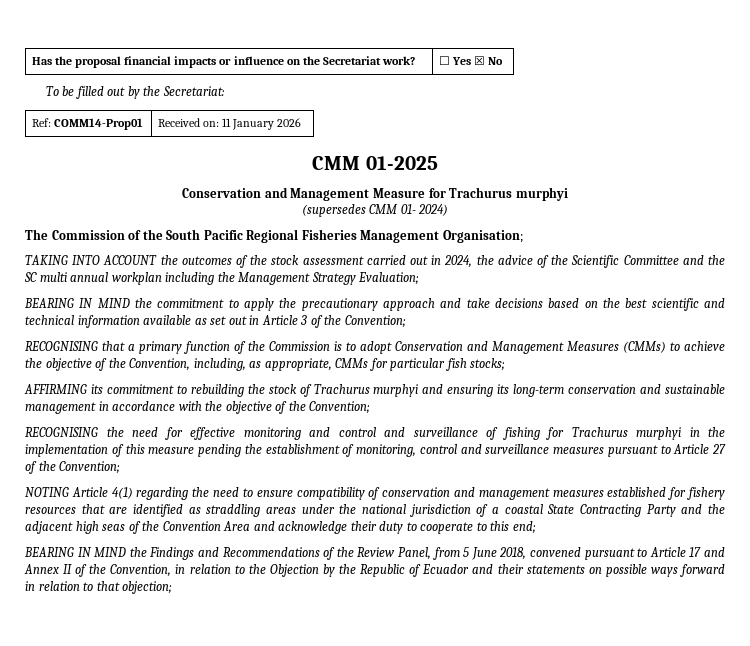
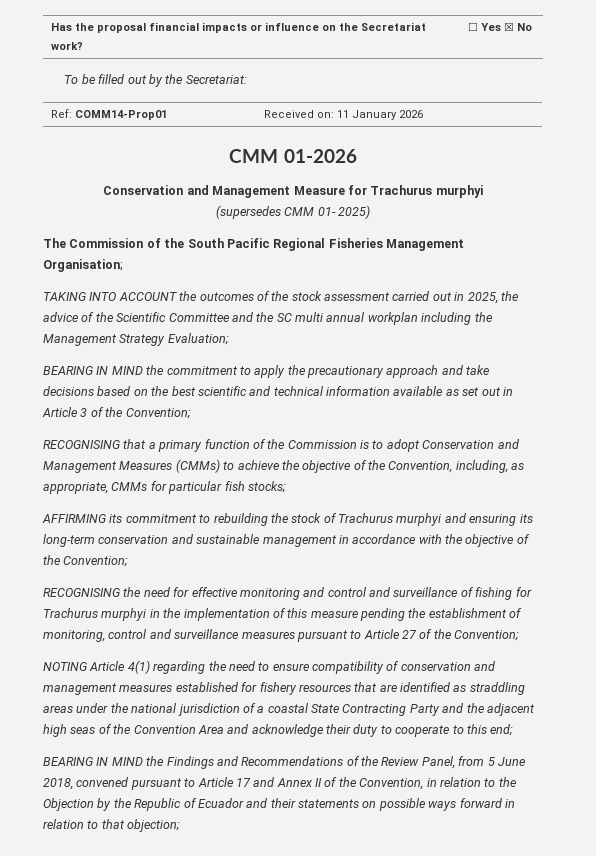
[365,156,438,170] 01-2025 -> [283,149,357,163] 01-2026
[418,204,449,216] 2024) -> [338,205,371,219] 2025)
[444,255,473,268] 2024, -> [467,292,498,304] 2025,

